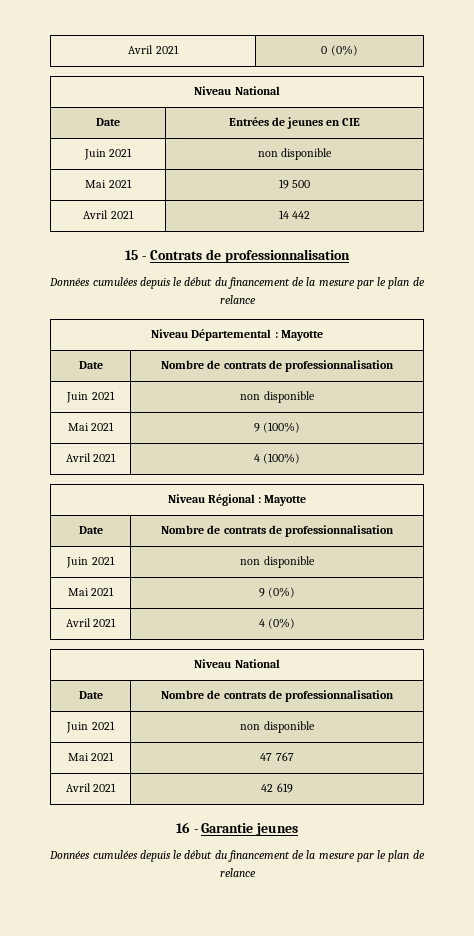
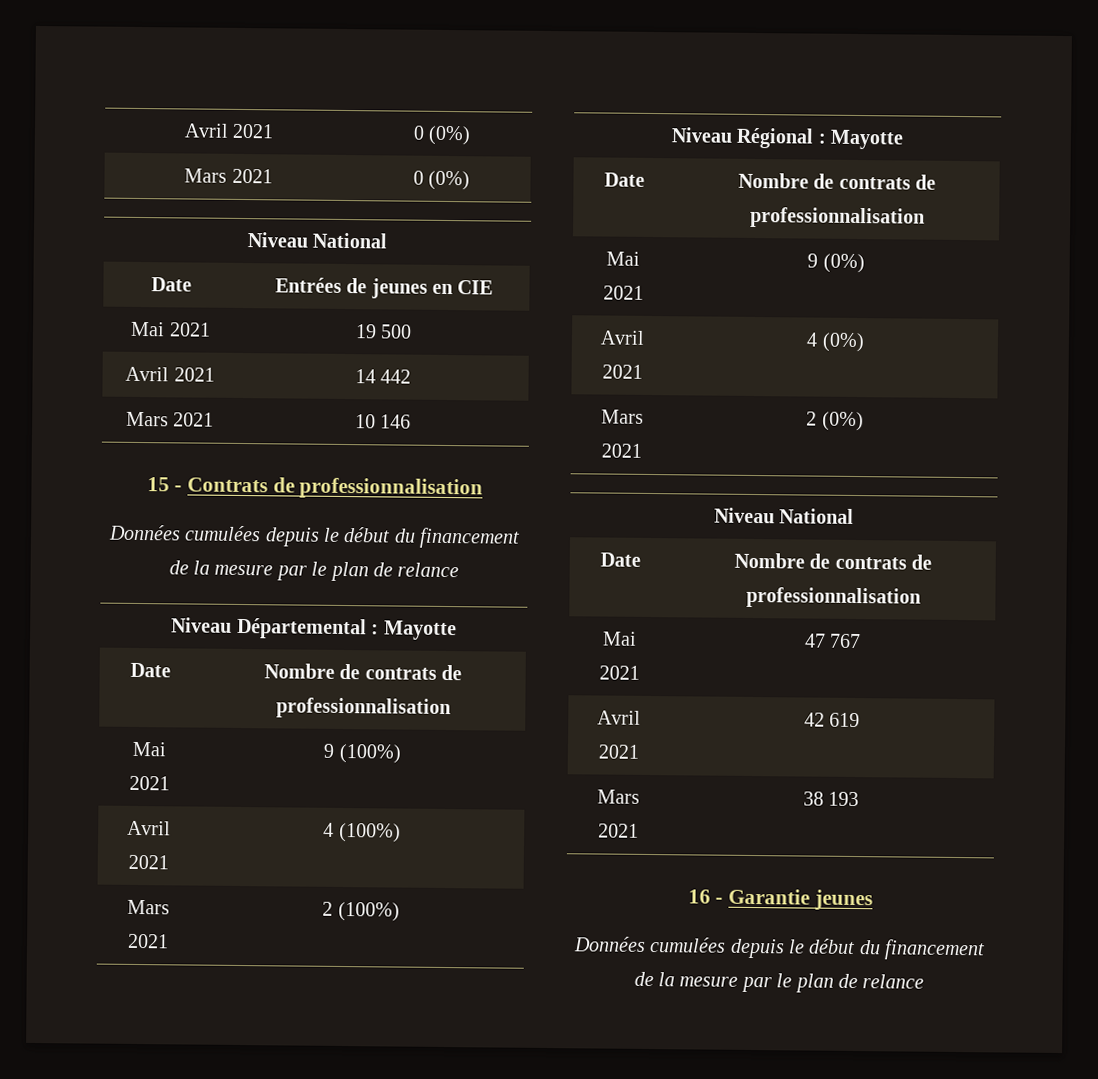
(358, 50) none -> [184,168,273,184] [412,170,471,191] // Mars 2021 | 0 (0%)
[83,148,133,160] [257,148,333,160] // Juin 2021 | non disponible -> (494, 287) none
(311, 215) none -> [125,411,215,427] [354,414,412,429] // Mars 2021 | 10 146
[66,391,115,403] [240,391,315,403] // Juin 2021 | non disponible -> (451, 708) none
(301, 458) none -> [126,899,170,915] [126,933,169,949] [322,901,400,922] // Mars 2021 | 2 (100%)
[66,556,115,568] [240,556,315,568] // Juin 2021 | non disponible -> (925, 217) none
(296, 623) none -> [600,409,644,424] [600,443,642,458] [806,411,864,432] // Mars 2021 | 2 (0%)
[66,721,115,733] [240,721,315,733] // Juin 2021 | non disponible -> (921, 597) none
(293, 788) none -> [596,789,640,804] [597,823,639,838] [802,791,860,807] // Mars 2021 | 38 193

